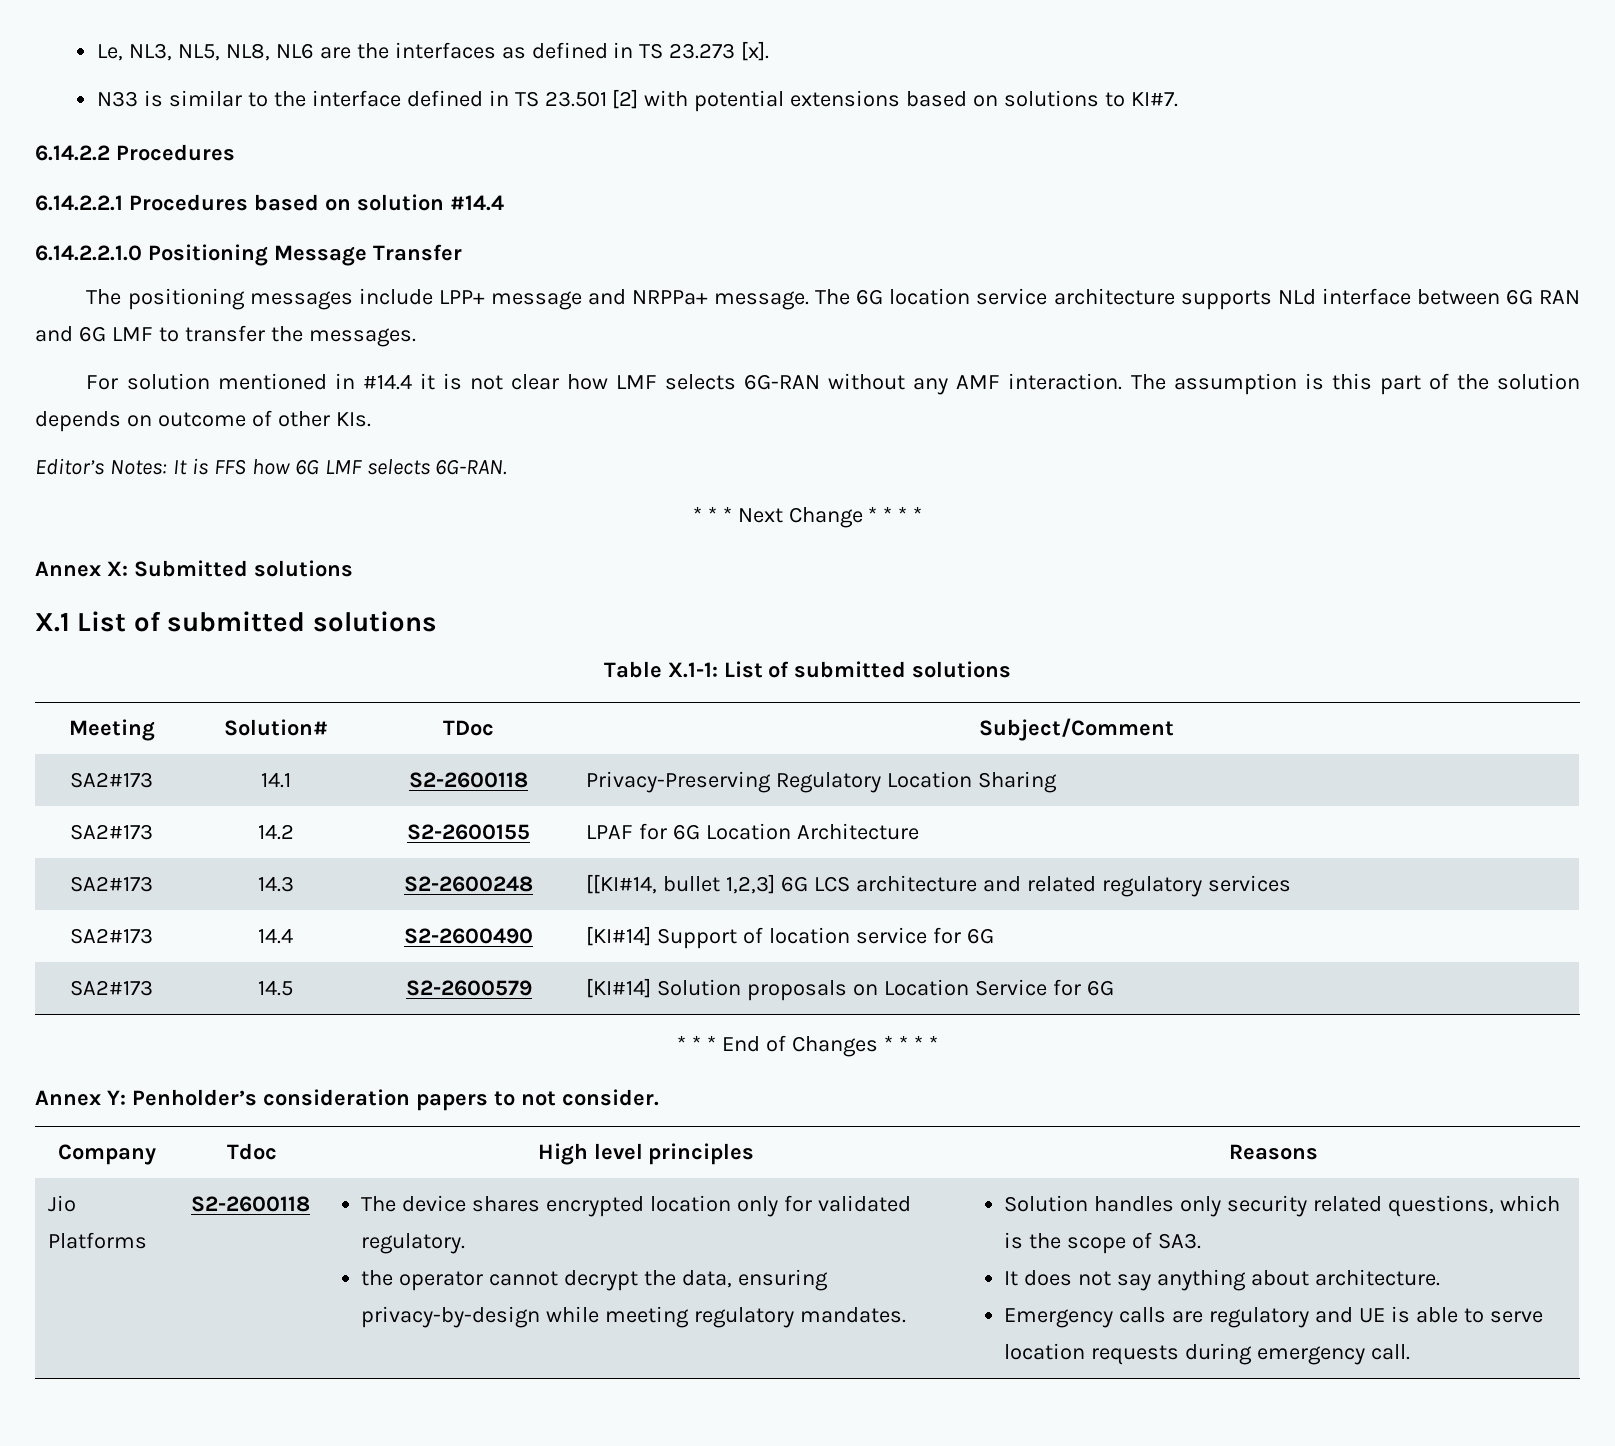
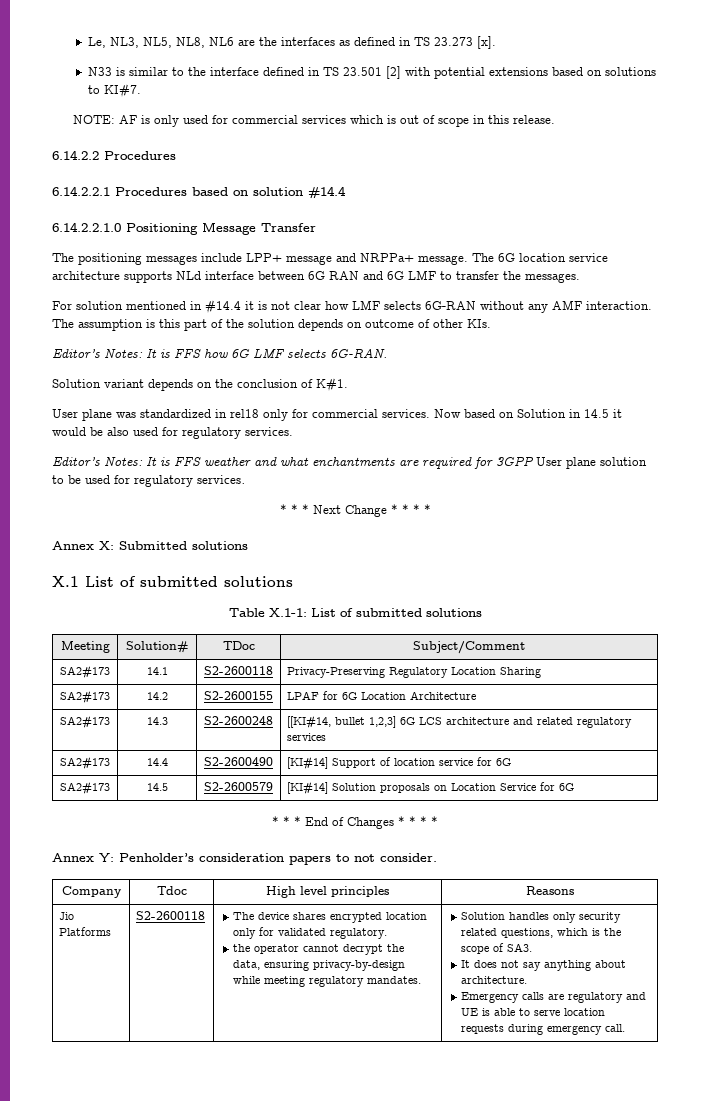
(1178, 99) none -> [73,115,556,127] // NOTE: AF is only used for commercial services which is out of scope in this release.
(508, 467) none -> [52,378,348,392] [52,409,622,421] [52,427,293,439] [52,456,647,469] [52,475,245,487] // Solution variant depends on the conclusion of K#1. // User plane was standardized in rel18 only for commercial services. Now based on Solution in 14.5 it would be also used for regulatory services. // Editor’s Notes: It is FFS weather and what enchantments are required for 3GPP User plane solution to be used for regulatory services.

